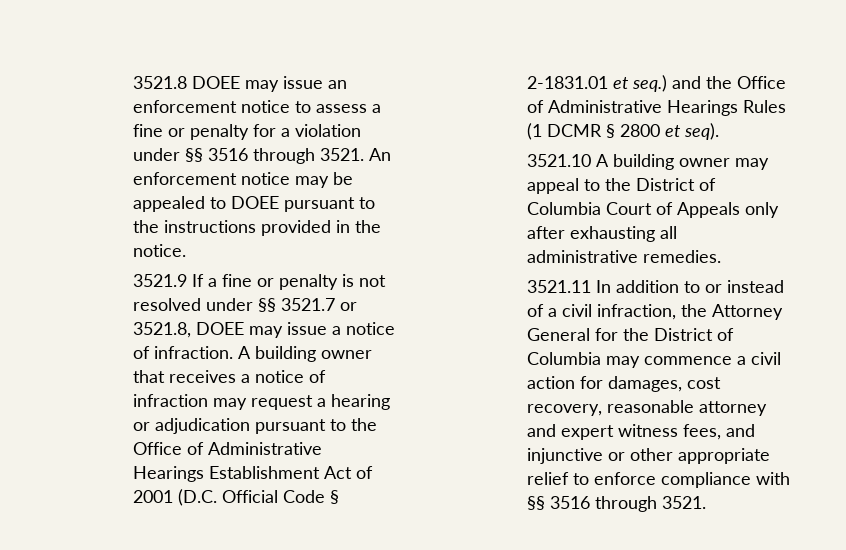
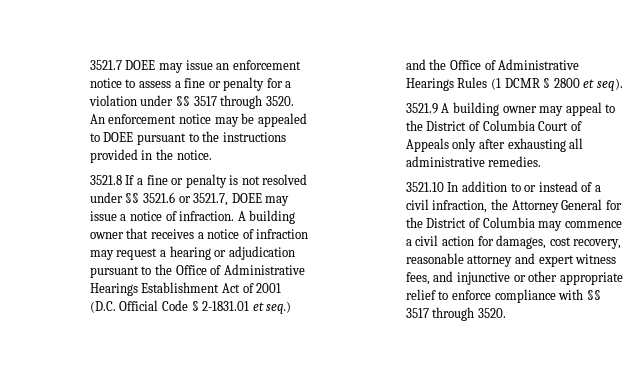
[133,76,188,89] 3521.8 -> [89,60,122,70] 3521.7
[208,148,365,164] 3516 through 3521. -> [193,95,294,109] 3517 through 3520.
[133,274,188,287] 3521.9 -> [89,175,122,185] 3521.8
[281,298,358,311] [133,322,192,338] 3521.7 or 3521.8, -> [142,192,229,206] 3521.6 or 3521.7,
[527,154,592,167] 3521.10 -> [405,103,438,114] 3521.9
[527,280,592,293] 3521.11 -> [405,182,444,192] 3521.10
[550,496,707,512] 3516 through 3521. -> [405,307,506,321] 3517 through 3520.

